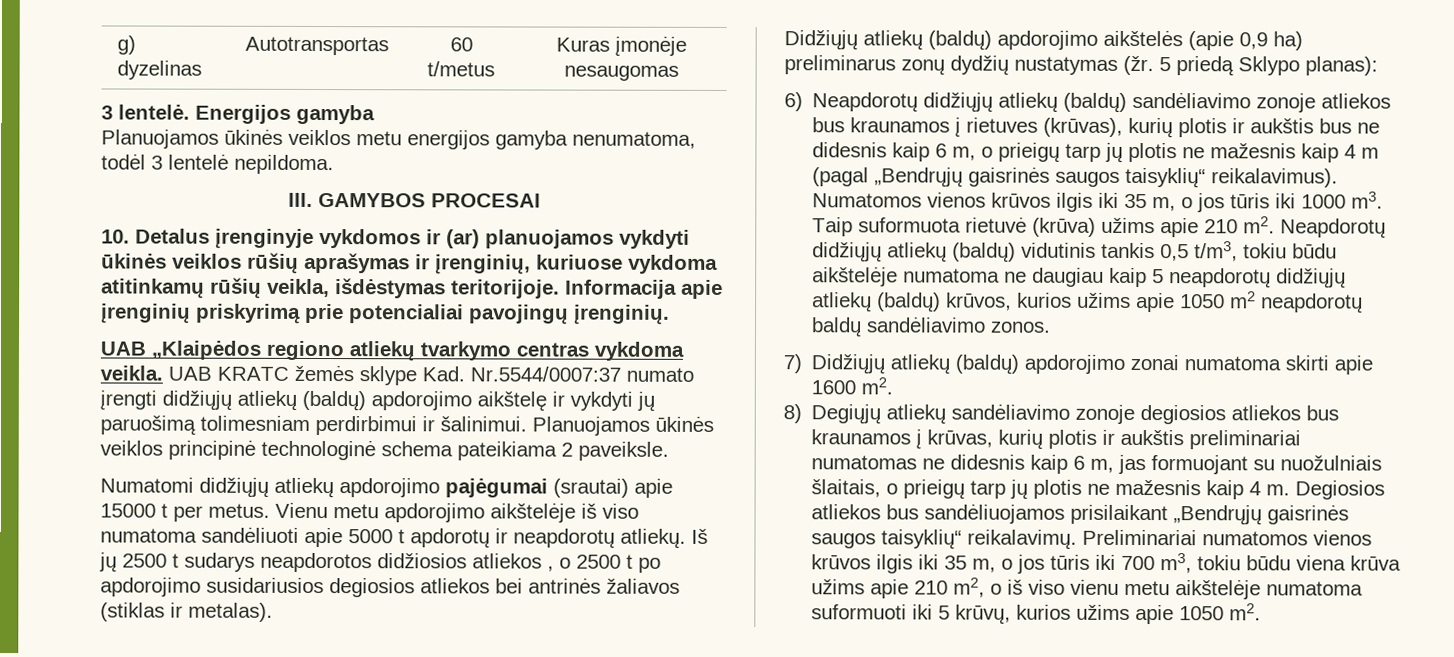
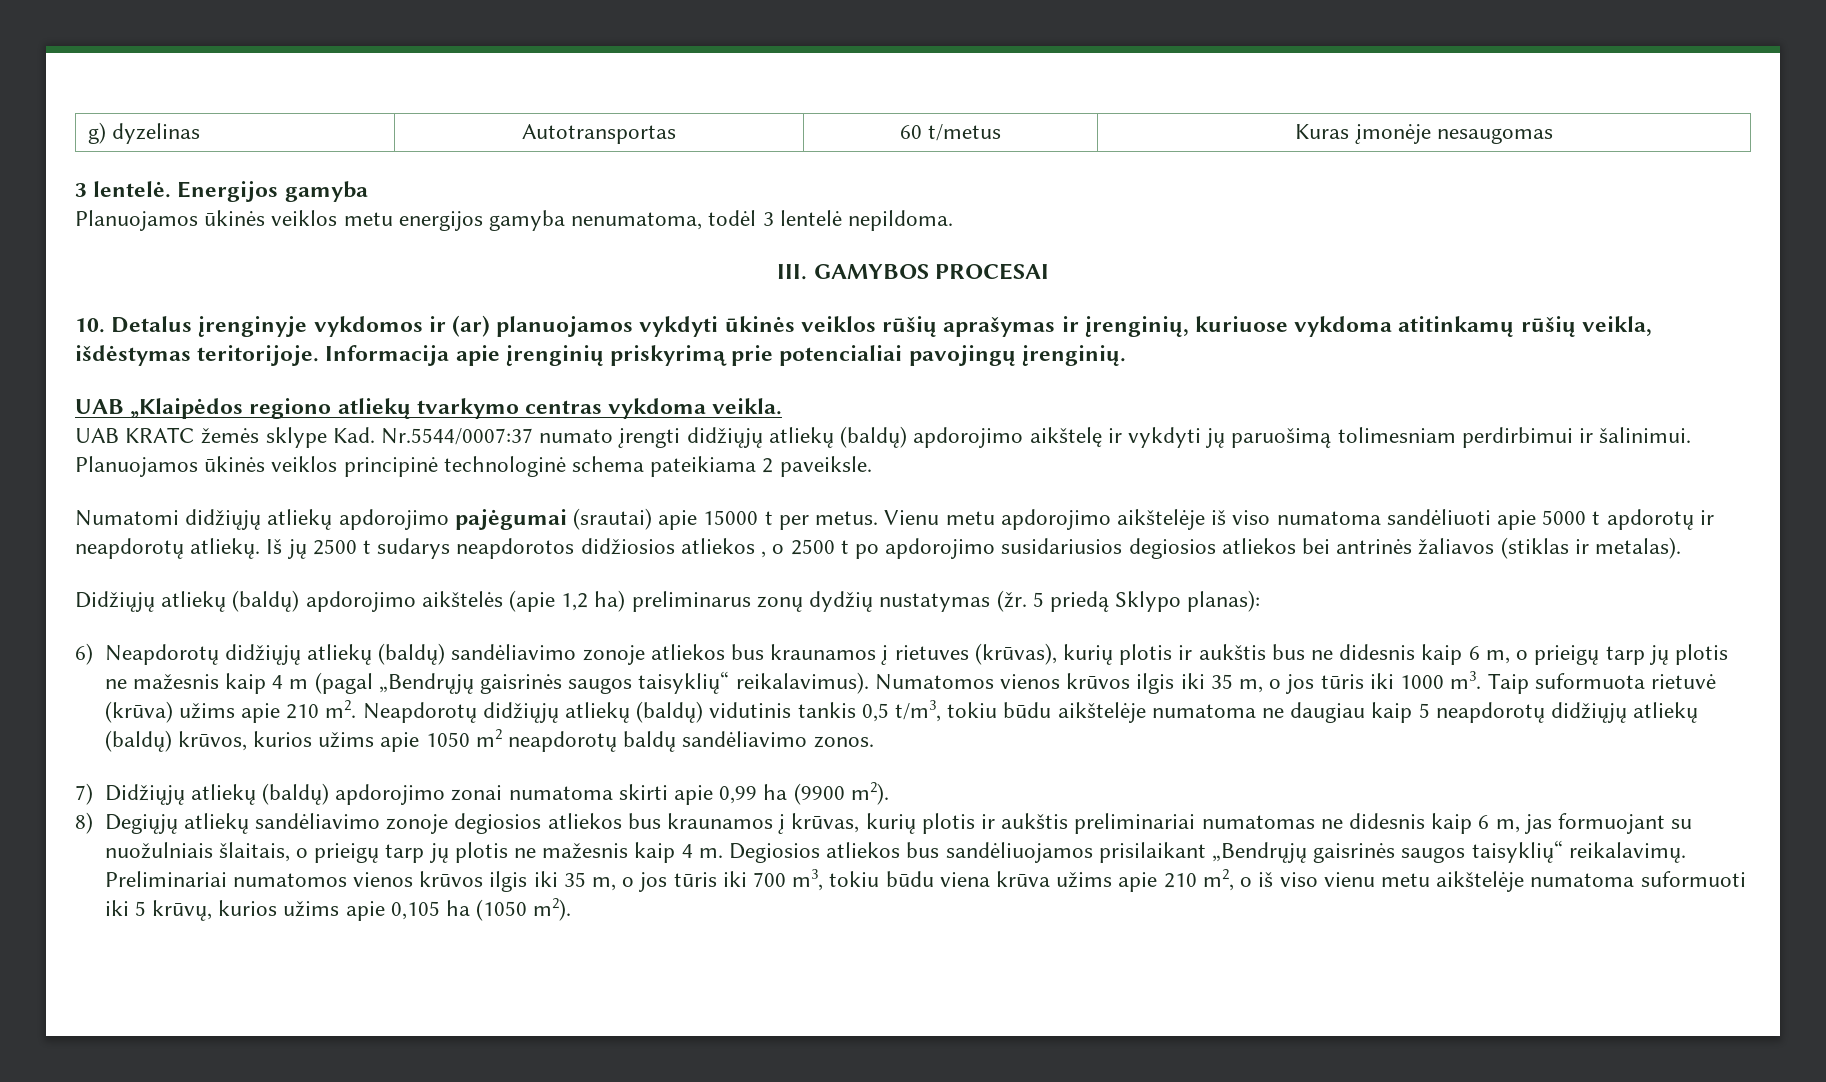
(163, 373) none -> (783, 406) //
[1239,32,1268,50] 0,9 -> [561,593,589,611] 1,2
[811,377,894,395] 1600 m2. -> [719,782,889,805] 0,99 ha (9900 m2).
[1179,603,1262,621] 1050 m2. -> [390,898,572,921] 0,105 ha (1050 m2).

